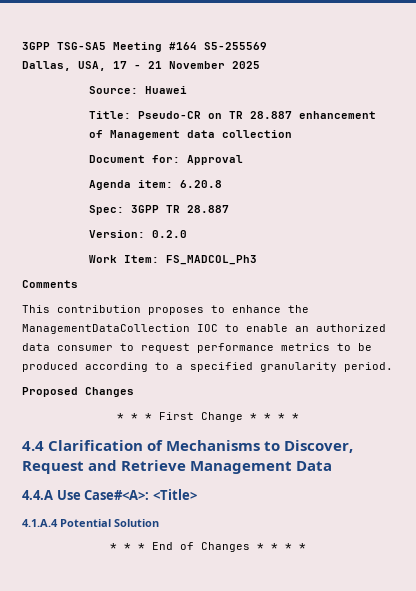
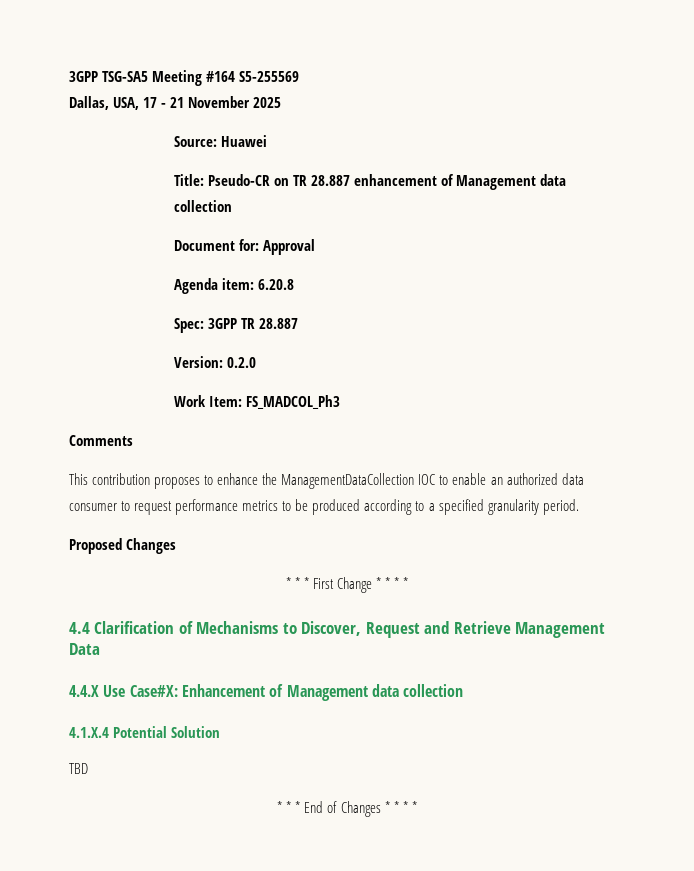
[22,489,197,500] [22,519,58,527] 4.4.A Use Case#<A>: <Title> // 4.1.A.4 -> [69,684,464,701] [69,727,109,738] 4.4.X Use Case#X: Enhancement of Management data collection // 4.1.X.4
(159, 523) none -> [69,763,88,774] // TBD

